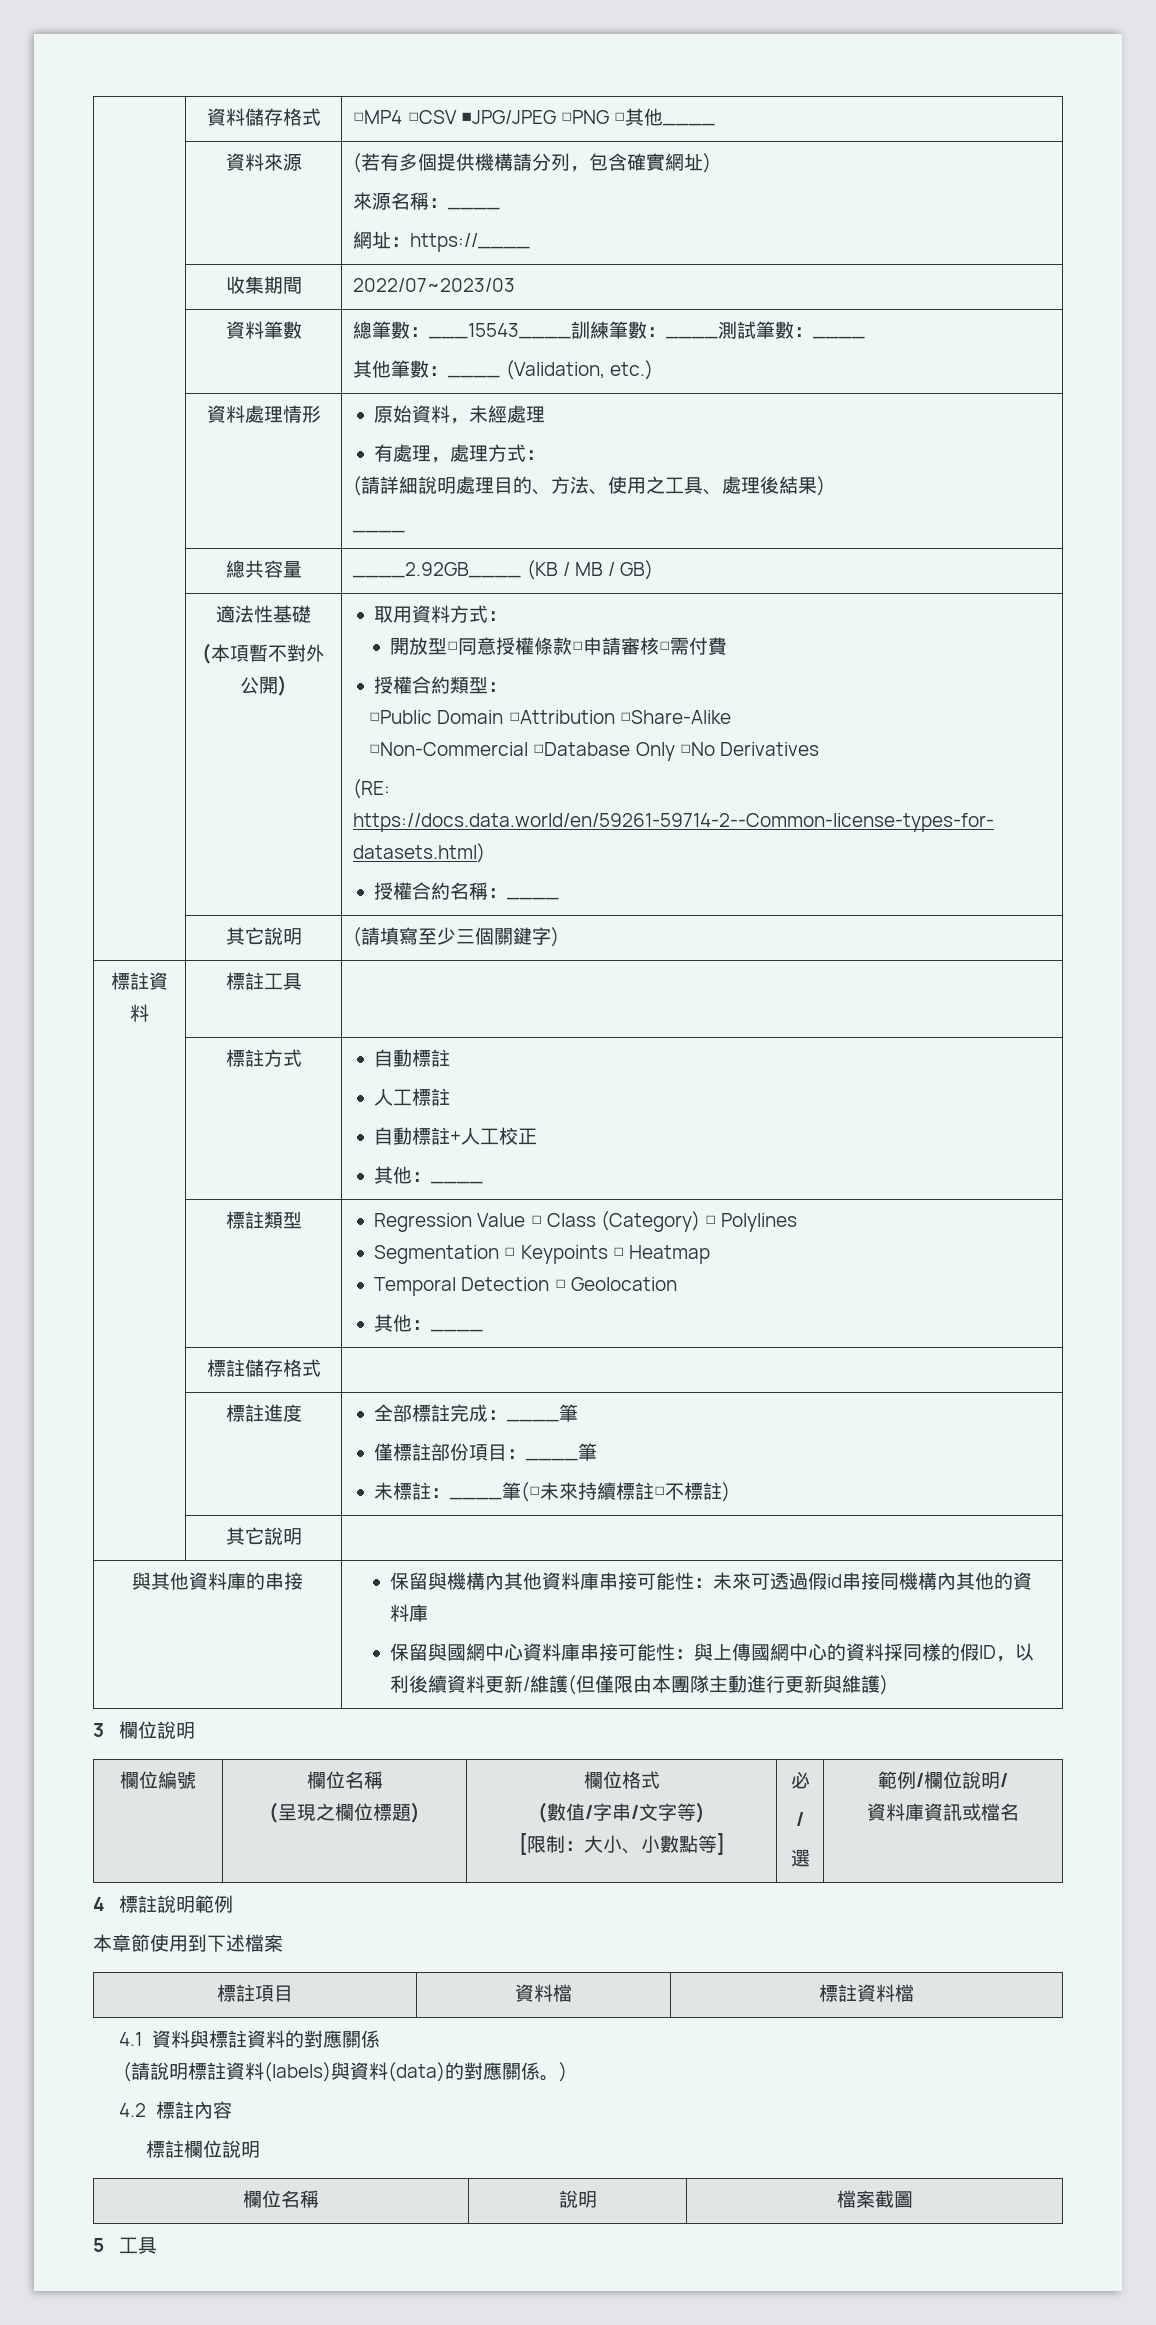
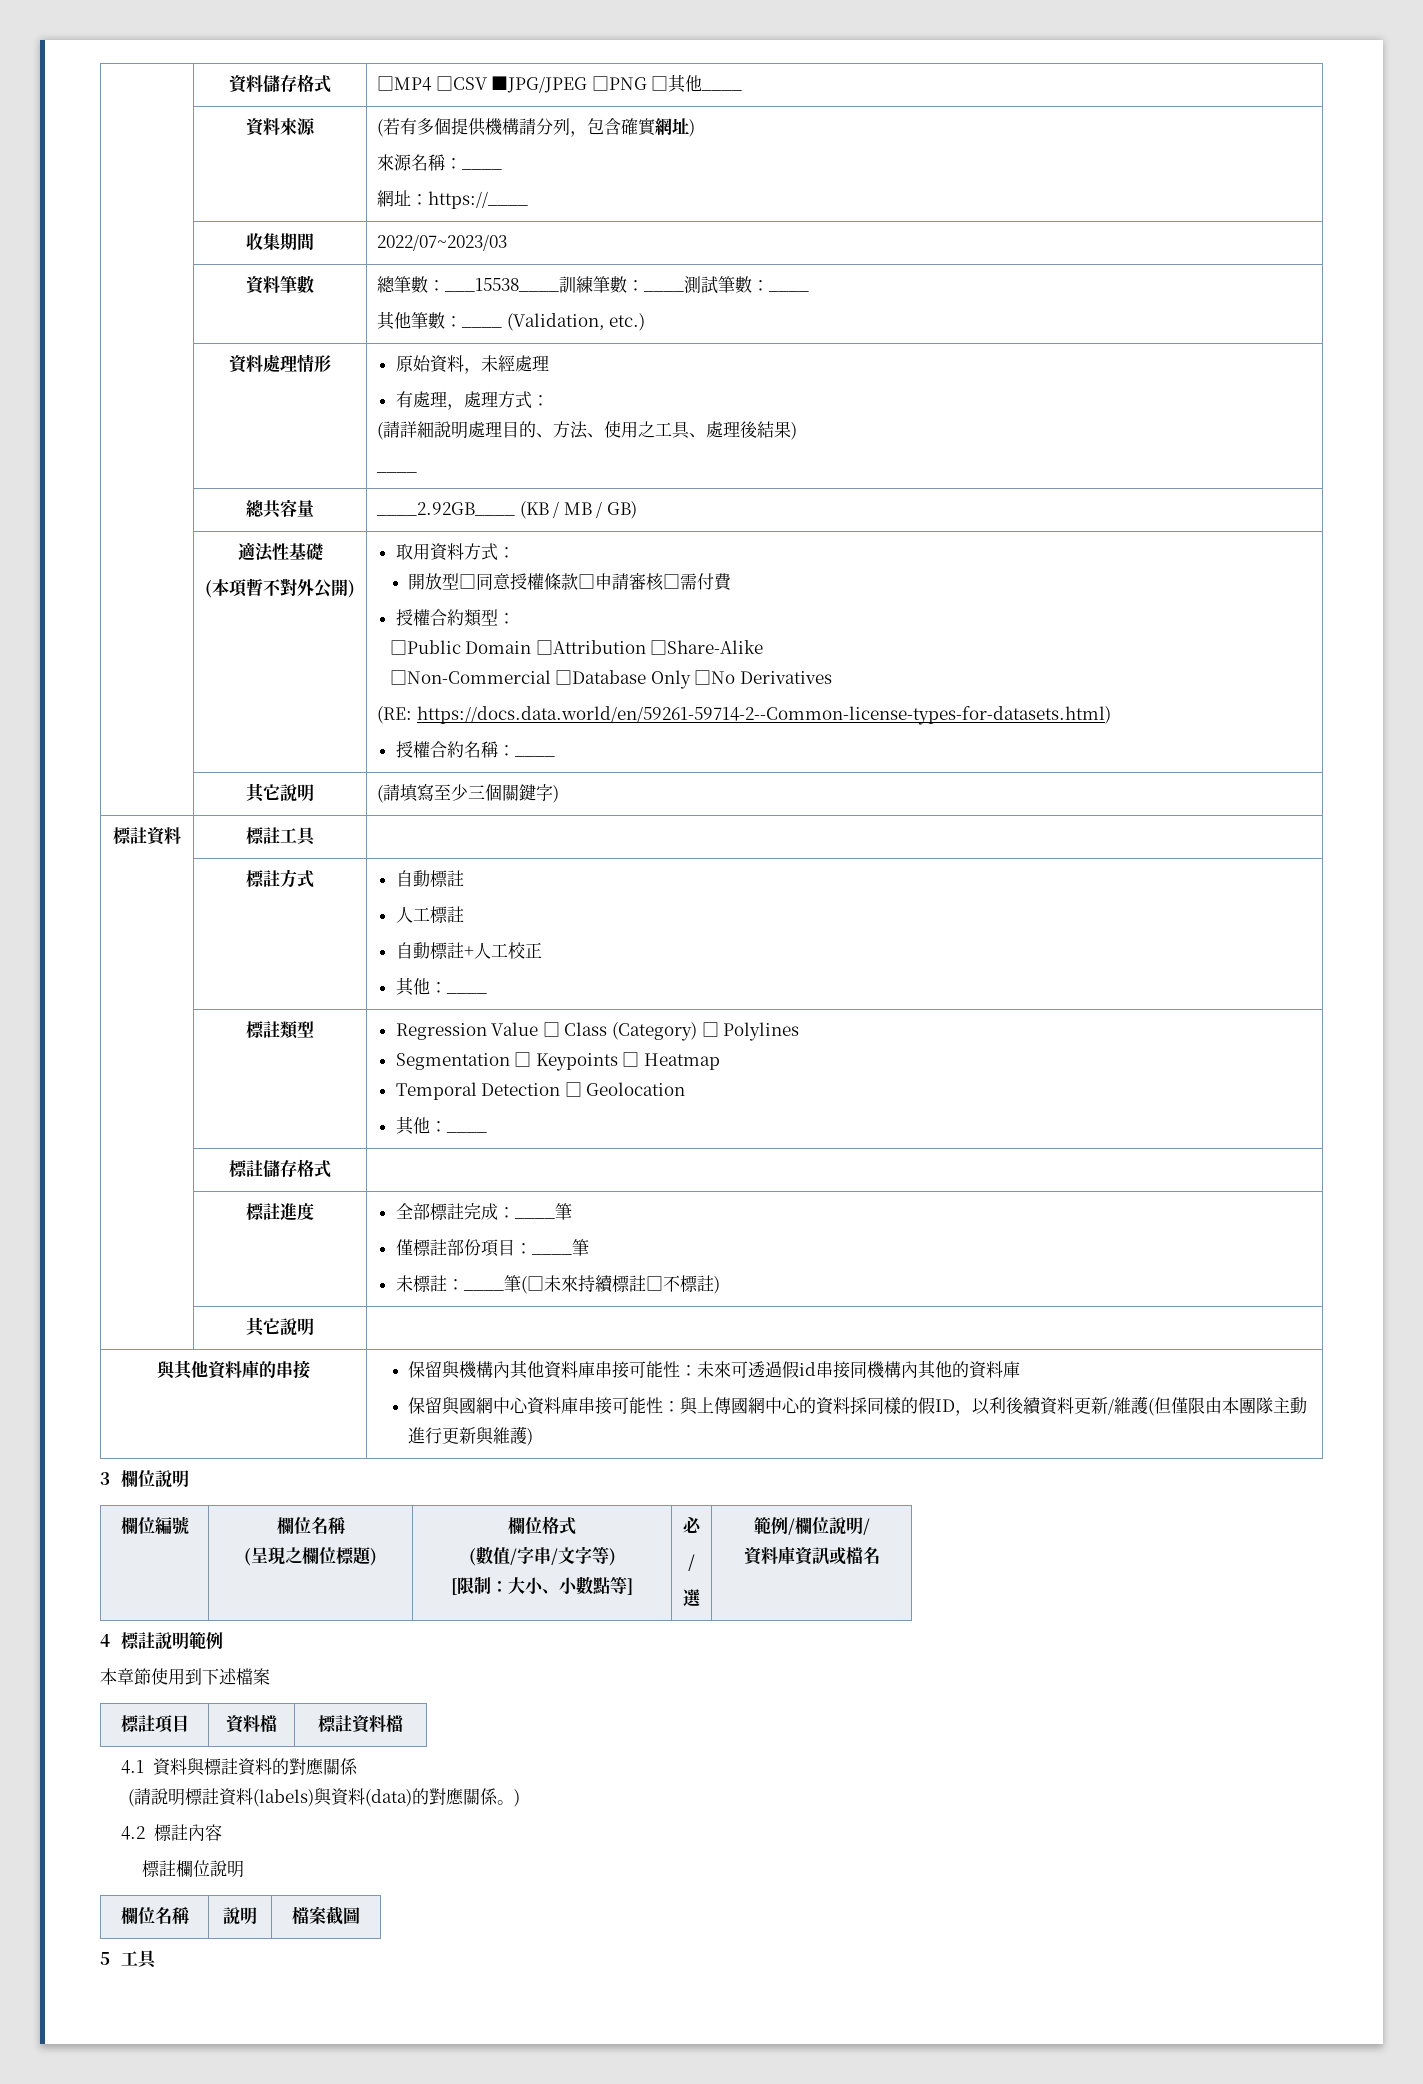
[429,323,572,339] ___15543____ -> [444,278,560,292] ___15538____

